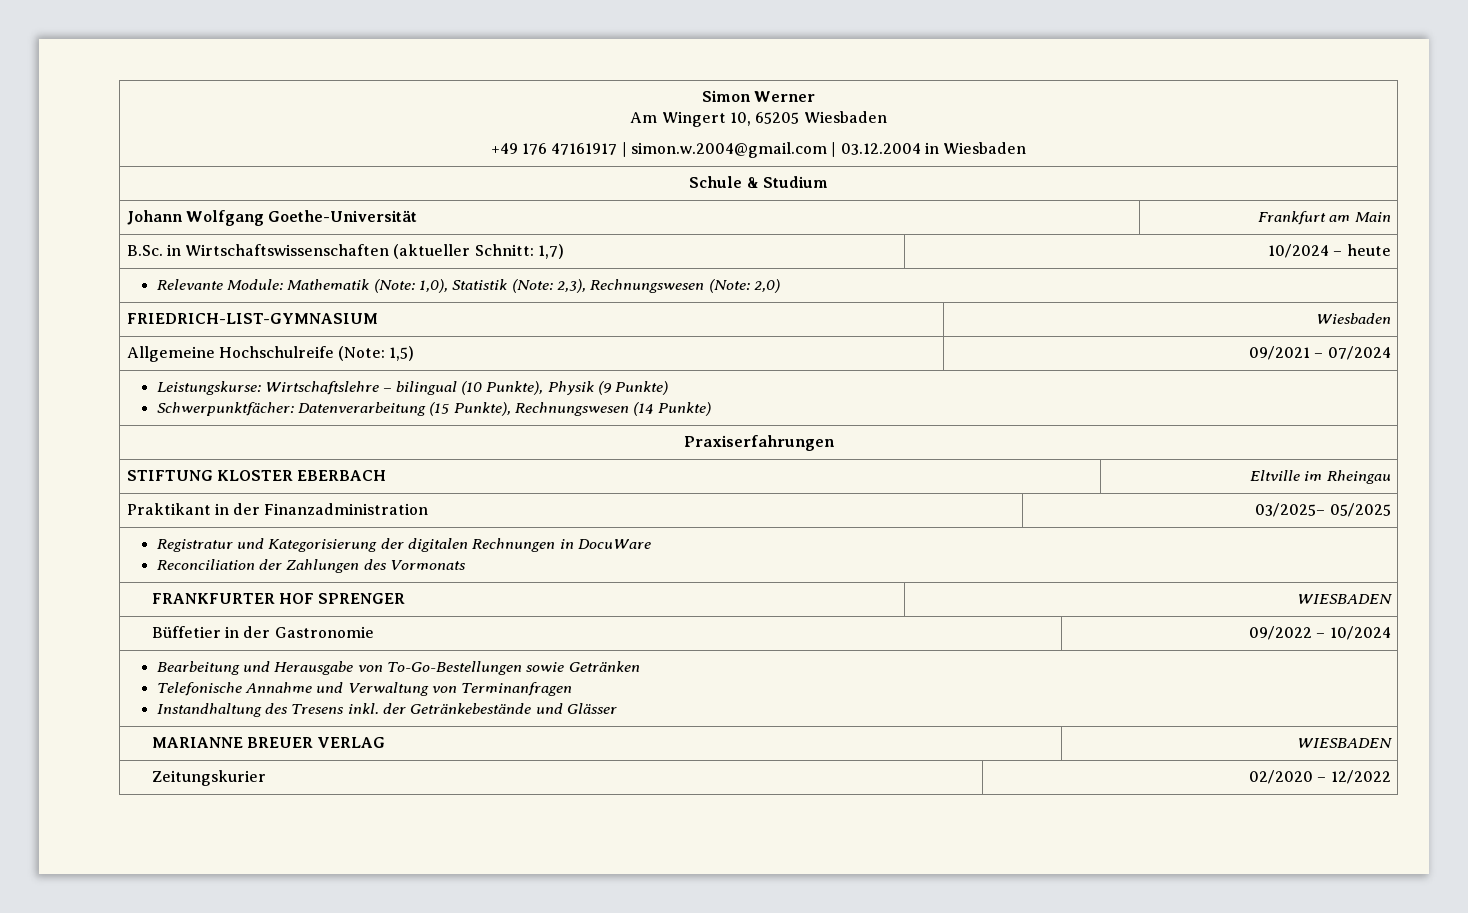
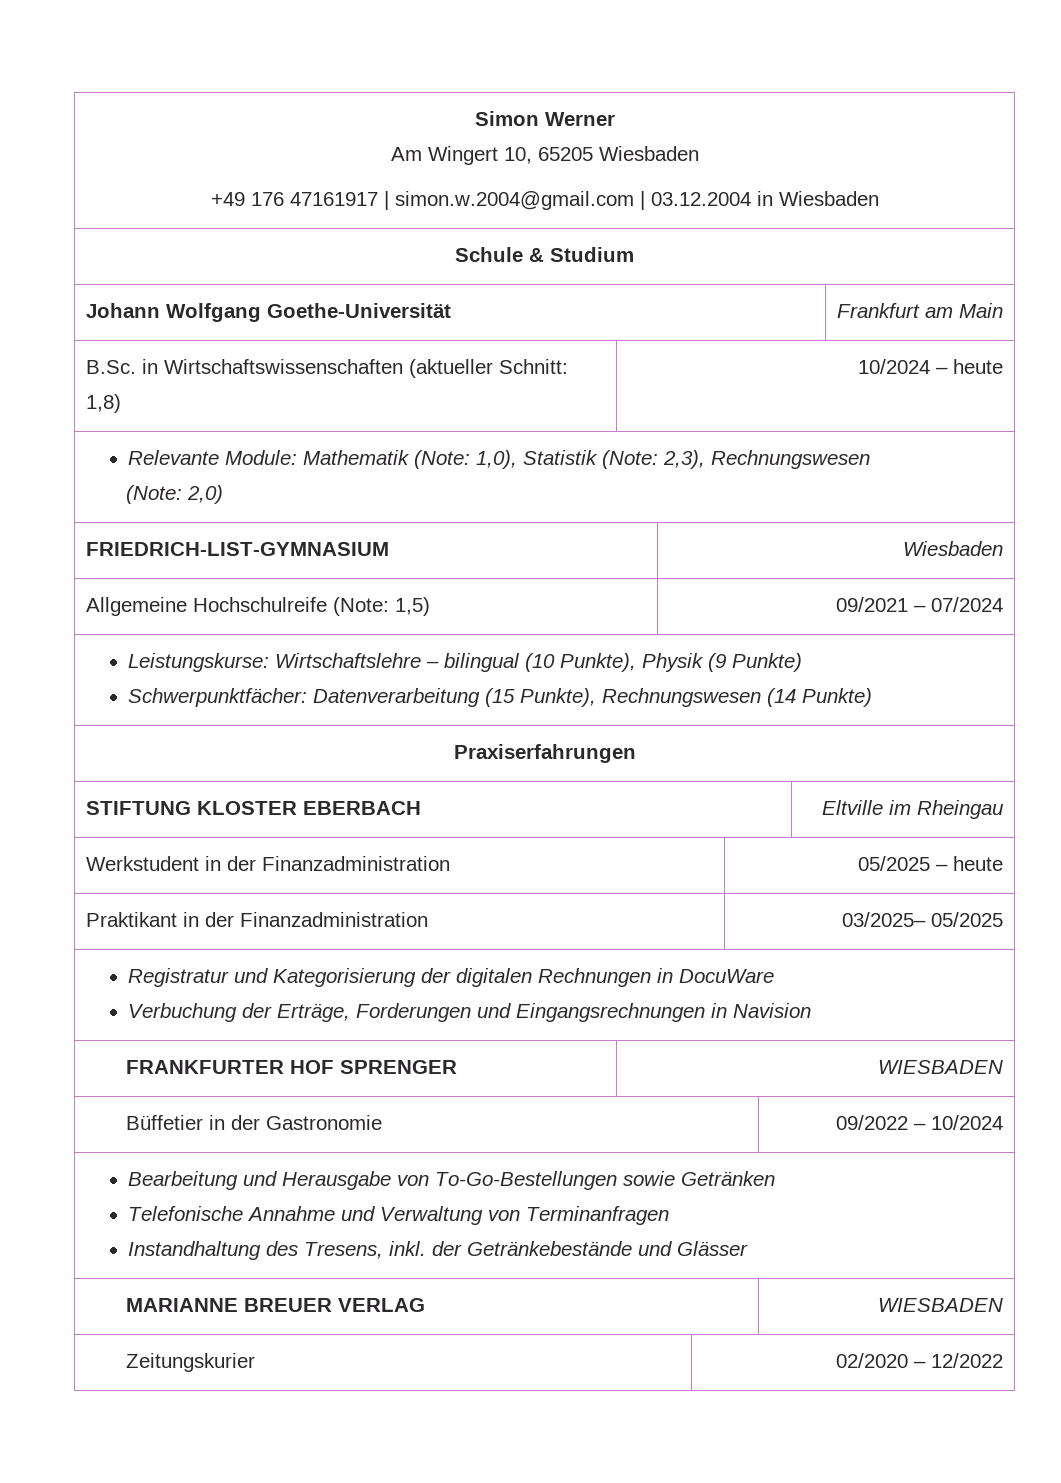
[538,244,565,259] 1,7) -> [85,394,121,413] 1,8)
(705, 286) none -> (871, 459) //
(1391, 477) none -> [85,856,450,871] [858,856,1004,871] // Werkstudent in der Finanzadministration | 05/2025 – heute
[156,559,467,573] Reconciliation der Zahlungen des Vormonats -> [128,1003,812,1022] Verbuchung der Erträge, Forderungen und Eingangsrechnungen in Navision
[291,704,345,714] Tresens -> [304,1242,384,1259] Tresens,

